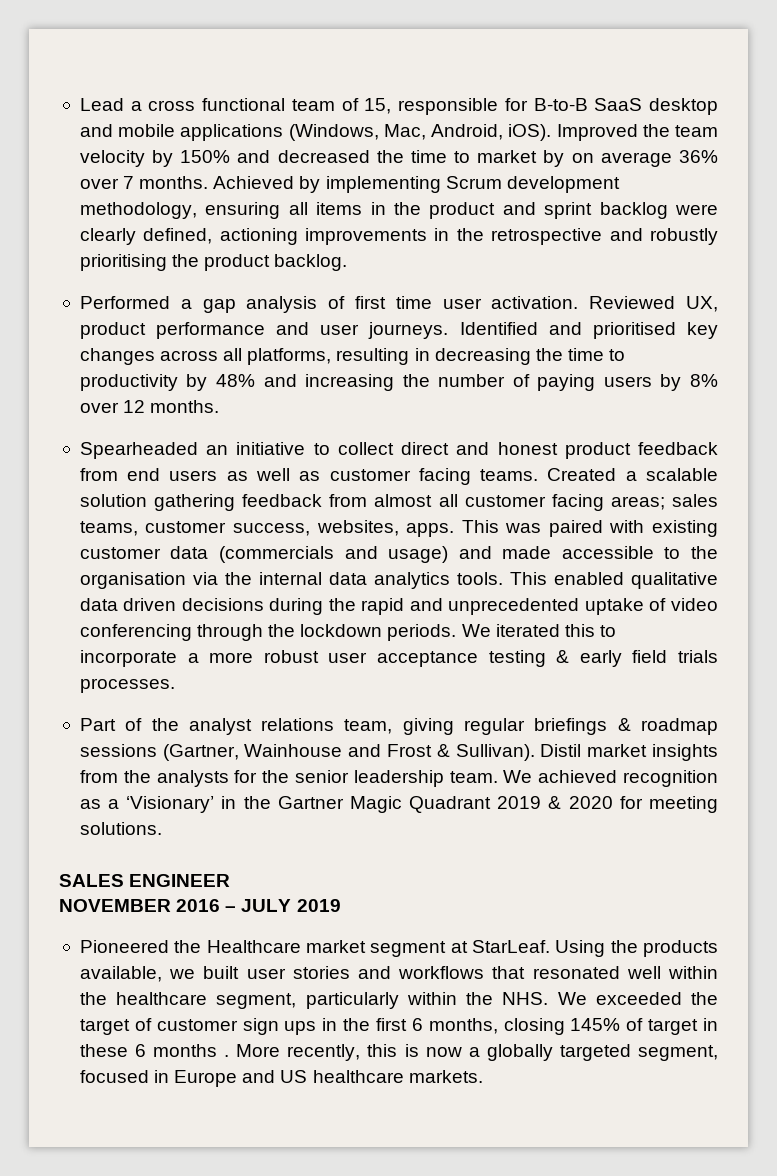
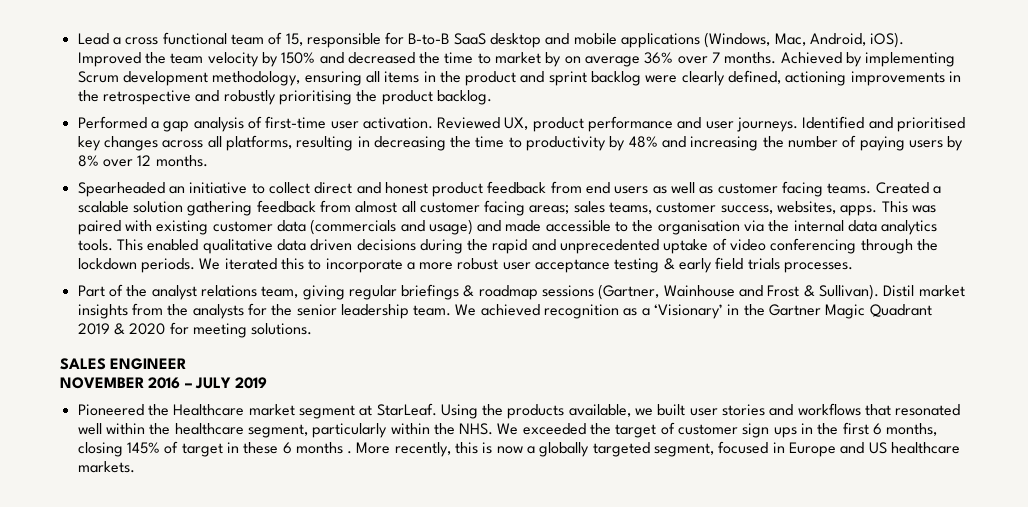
[354,296,432,309] first time -> [265,116,327,129] first-time

